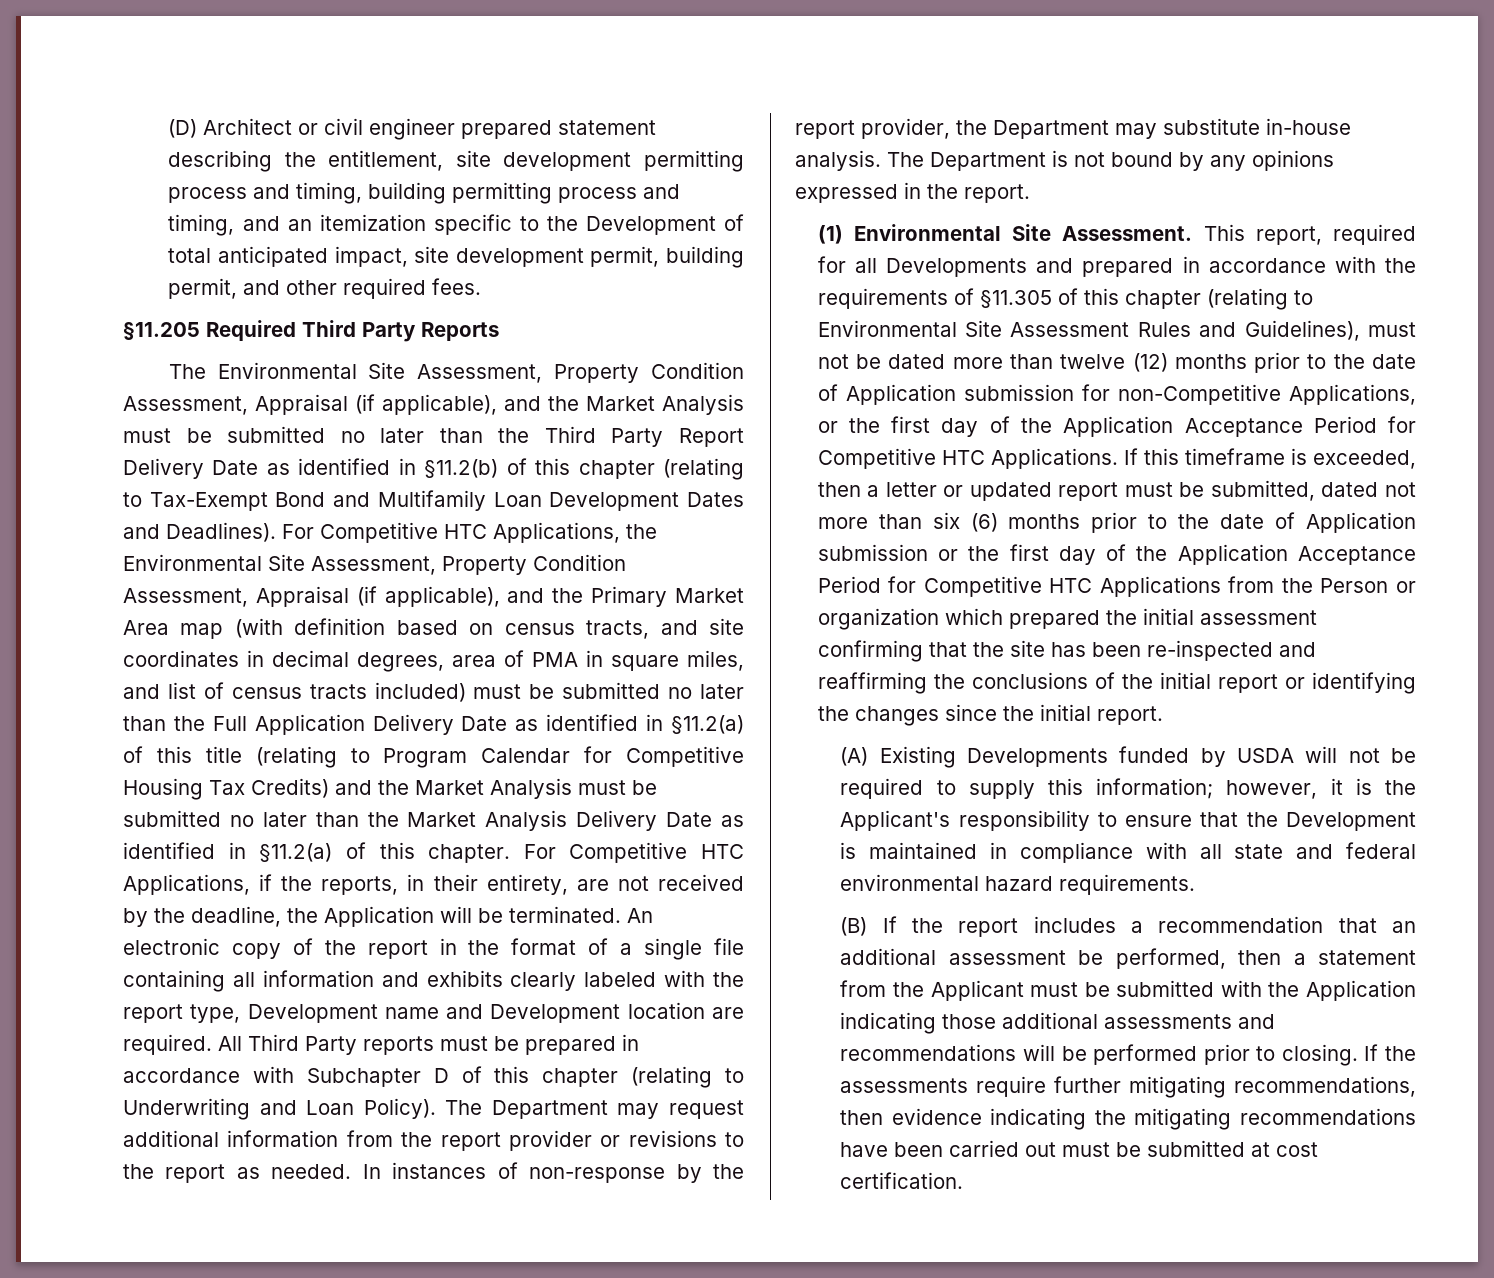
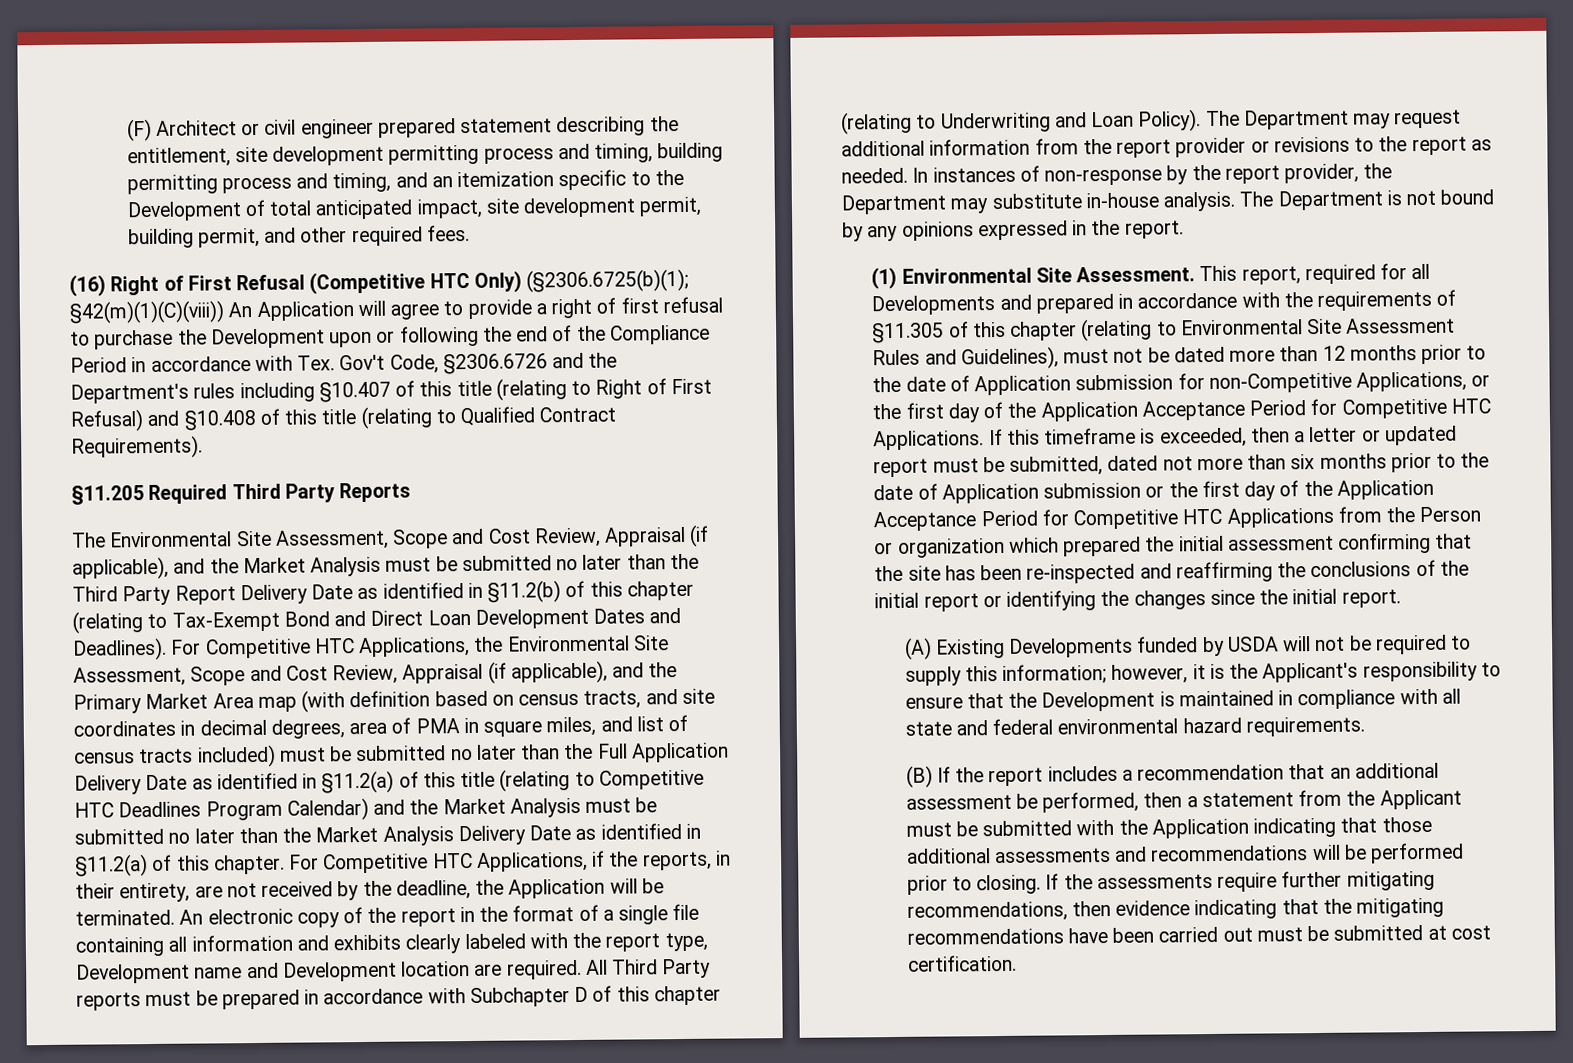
[168,119,198,138] (D) -> [126,118,152,142] (F)
(482, 286) none -> [69,268,690,297] [69,296,723,324] [70,324,710,350] [70,352,618,375] [70,378,712,404] [70,406,617,432] [71,435,203,459] // (16) Right of First Refusal (Competitive HTC Only) (§2306.6725(b)(1); §42(m)(1)(C)(viii)) An Application will agree to provide a right of first refusal to purchase the Development upon or following the end of the Compliance Period in accordance with Tex. Gov't Code, §2306.6726 and the Department's rules including §10.407 of this title (relating to Right of First Refusal) and §10.408 of this title (relating to Qualified Contract Requirements).
[554,362,744,383] [123,396,248,415] Property Condition Assessment, -> [392,527,601,549] Scope and Cost Review,
[377,490,486,511] Multifamily -> [370,610,424,626] Direct
[442,554,626,575] [123,588,248,607] Property Condition Assessment, -> [190,664,399,686] Scope and Cost Review,
[383,746,744,768] [123,778,329,800] Program Calendar for Competitive Housing Tax Credits) -> [598,769,704,790] [74,797,369,821] Competitive HTC Deadlines Program Calendar)
[1060,353,1168,372] twelve (12) -> [1322,345,1346,361] 12
[970,513,998,532] (6) -> (1316, 462) none
(937, 1023) none -> [1340,817,1378,833] that
(1087, 1119) none -> [1281,899,1319,915] that

